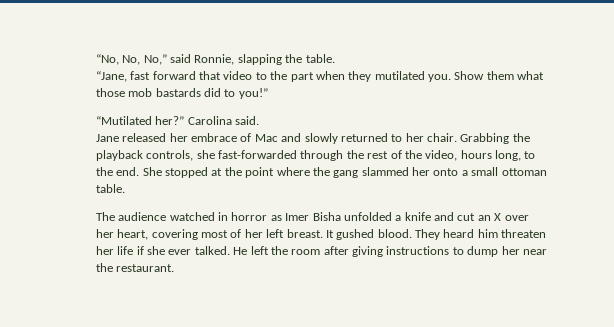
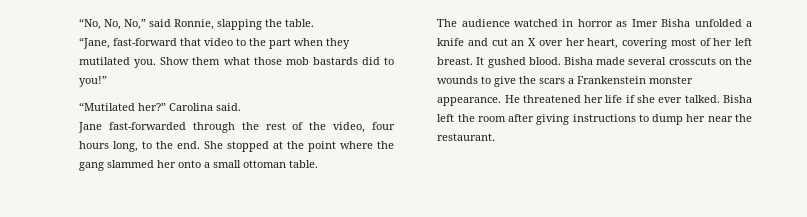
[130,71,196,80] fast forward -> [113,38,178,46] fast-forward
[122,133,530,144] [95,150,215,161] released her embrace of Mac and slowly returned to her chair. Grabbing the playback controls, she -> (103, 127) none
(458, 155) none -> [371,122,395,130] four
[415,229,547,240] They heard him threaten -> [564,57,752,65] [437,76,694,87] [437,95,581,106] Bisha made several crosscuts on the wounds to give the scars a Frankenstein monster appearance. He threatened
[233,247,248,255] He -> [723,95,752,103] Bisha

